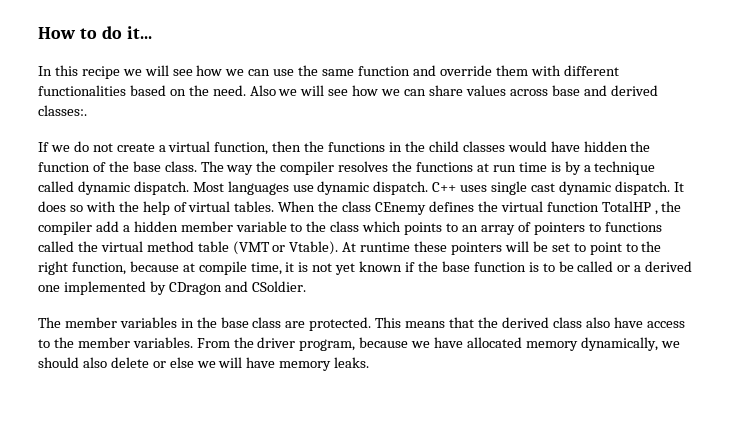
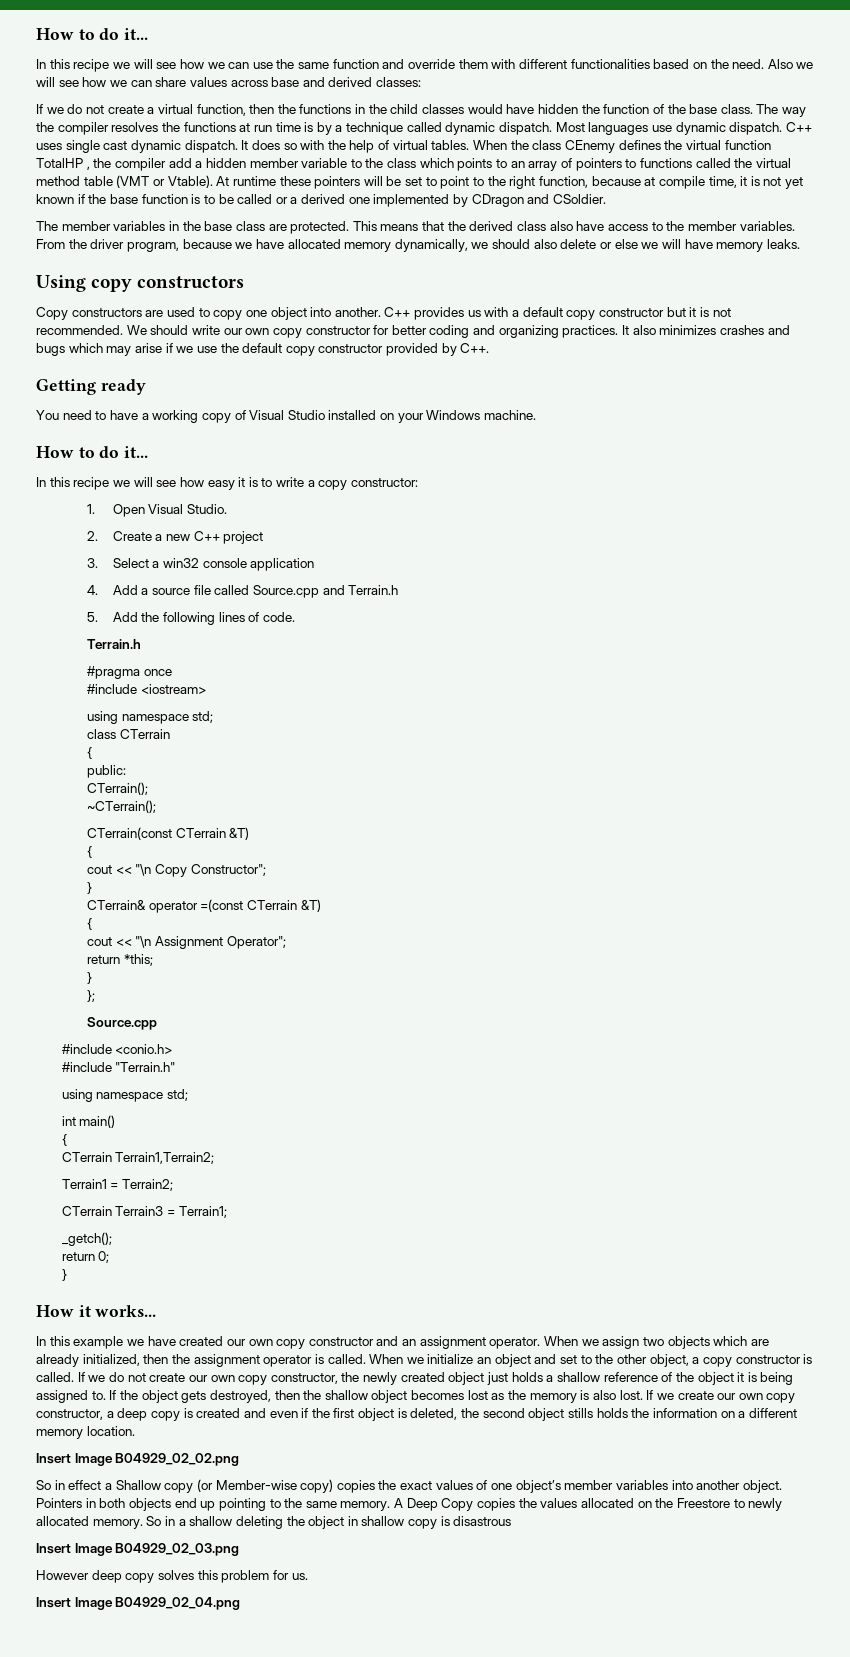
[38,105,87,116] classes:. -> [376,77,422,87] classes:
(370, 362) none -> [36,275,245,292] [36,307,731,320] [36,325,790,338] [36,343,490,356] [36,379,146,395] [36,410,537,423] [36,446,149,458] [36,477,419,490] [87,504,228,517] [87,531,264,544] [87,558,315,571] [87,585,399,598] [87,612,295,625] [87,639,142,649] [87,666,172,679] [87,684,206,694] [87,711,214,724] [87,729,170,739] [87,747,93,759] [87,765,127,778] [87,782,149,795] [87,800,157,813] [87,827,250,840] [87,846,93,858] [87,864,266,877] [87,882,93,894] [87,899,321,913] [87,918,93,930] [87,936,286,949] [87,954,153,966] [87,972,93,984] [87,990,96,1002] [87,1017,158,1030] [61,1044,173,1054] [61,1062,176,1072] [61,1089,188,1102] [61,1115,116,1128] [61,1134,67,1146] [61,1152,215,1164] [61,1179,173,1191] [61,1206,227,1218] [61,1232,112,1246] [61,1251,110,1263] [61,1269,67,1281] [36,1305,157,1317] [36,1336,769,1349] [36,1354,813,1367] [36,1372,794,1385] [36,1390,796,1403] [36,1408,797,1421] [36,1426,135,1439] [36,1453,240,1466] [36,1479,782,1493] [36,1498,783,1511] [36,1516,512,1529] [36,1543,240,1556] [36,1570,308,1583] [36,1597,241,1610] // Using copy constructors // Copy constructors are used to copy one object into another. C++ provides us with a default copy constructor but it is not recommended. We should write our own copy constructor for better coding and organizing practices. It also minimizes crashes and bugs which may arise if we use the default copy constructor provided by C++. // Getting ready // You need to have a working copy of Visual Studio installed on your Windows machine. // How to do it... // In this recipe we will see how easy it is to write a copy constructor: // 1. Open Visual Studio. // 2. Create a new C++ project // 3. Select a win32 console application // 4. Add a source file called Source.cpp and Terrain.h // 5. Add the following lines of code. // Terrain.h // #pragma once // #include <iostream> // using namespace std; // class CTerrain // { // public: // CTerrain(); // ~CTerrain(); // CTerrain(const CTerrain &T) // { // cout << "\n Copy Constructor"; // } // CTerrain& operator =(const CTerrain &T) // { // cout << "\n Assignment Operator"; // return *this; // } // }; // Source.cpp // #include <conio.h> // #include "Terrain.h" // using namespace std; // int main() // { // CTerrain Terrain1,Terrain2; // Terrain1 = Terrain2; // CTerrain Terrain3 = Terrain1; // _getch(); // return 0; // } // How it works... // In this example we have created our own copy constructor and an assignment operator. When we assign two objects which are already initialized, then the assignment operator is called. When we initialize an object and set to the other object, a copy constructor is called. If we do not create our own copy constructor, the newly created object just holds a shallow reference of the object it is being assigned to. If the object gets destroyed, then the shallow object becomes lost as the memory is also lost. If we create our own copy constructor, a deep copy is created and even if the first object is deleted, the second object stills holds the information on a different memory location. // Insert Image B04929_02_02.png // So in effect a Shallow copy (or Member-wise copy) copies the exact values of one object’s member variables into another object. Pointers in both objects end up pointing to the same memory. A Deep Copy copies the values allocated on the Freestore to newly allocated memory. So in a shallow deleting the object in shallow copy is disastrous // Insert Image B04929_02_03.png // However deep copy solves this problem for us. // Insert Image B04929_02_04.png

